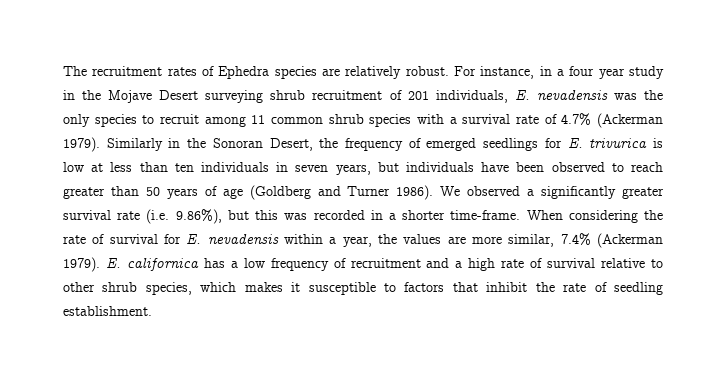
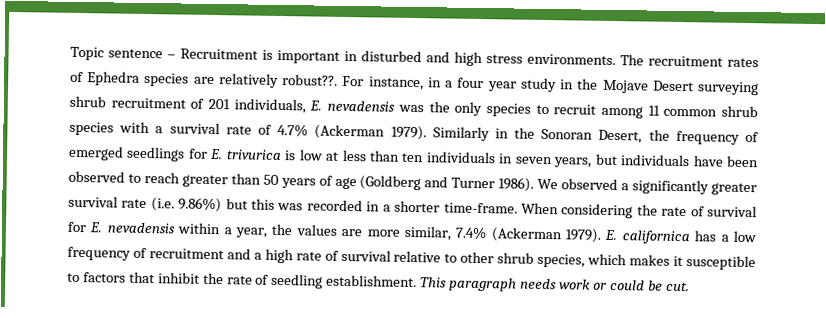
(63, 71) none -> [70,46,616,67] Topic sentence – Recruitment is important in disturbed and high stress environments.
[405,66,449,76] robust. -> [282,74,339,86] robust??.
[175,209,222,224] 9.86%), -> [178,197,223,213] 9.86%)
(152, 311) none -> [420,277,690,292] This paragraph needs work or could be cut.

